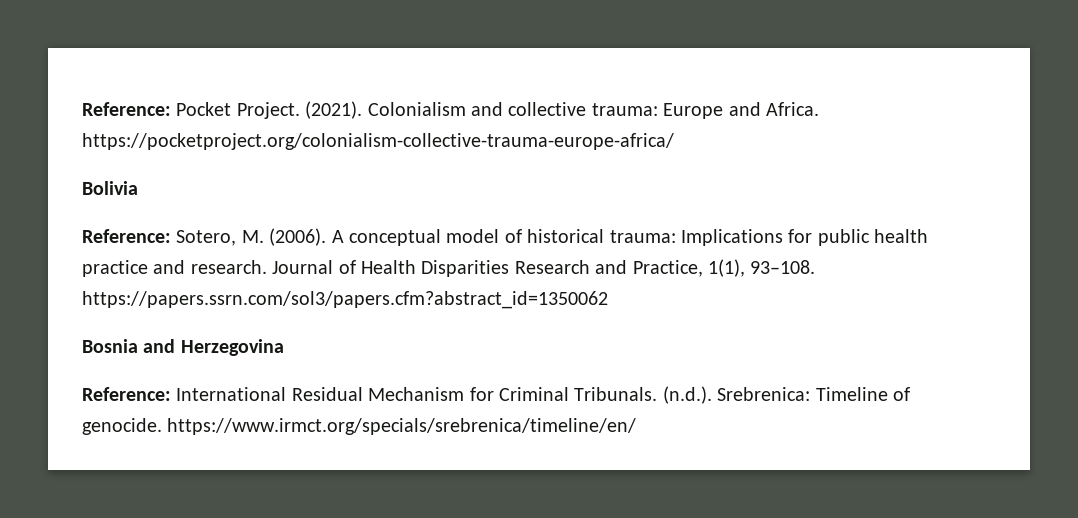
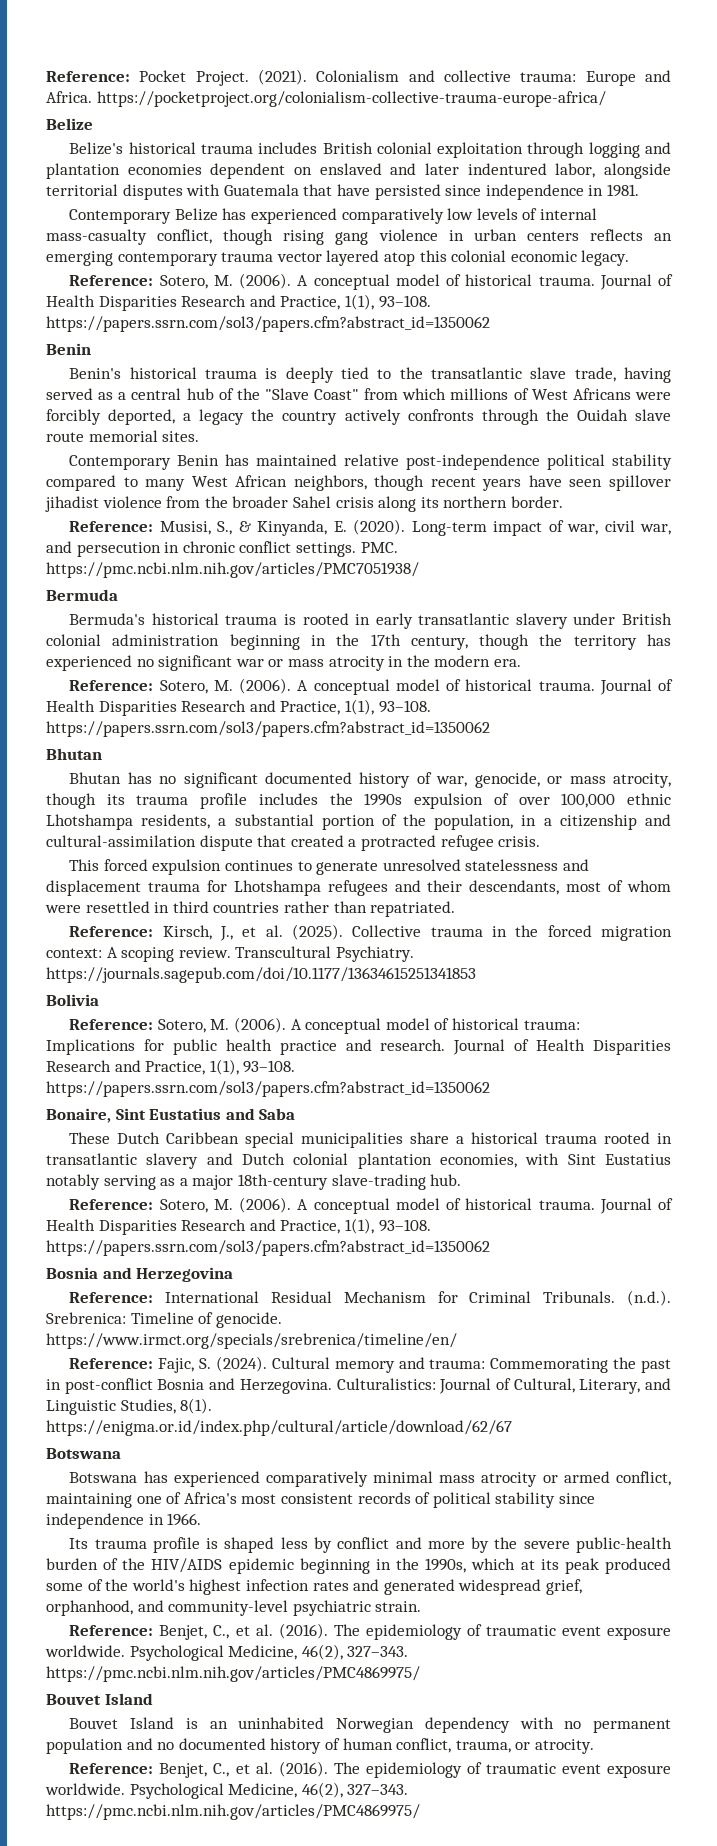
(674, 141) none -> [46,118,93,130] [69,142,671,158] [46,163,672,179] [46,184,639,200] [69,208,598,224] [46,229,673,245] [46,250,630,266] [69,273,673,290] [46,294,431,311] [46,316,490,332] [46,343,91,355] [69,367,671,383] [46,388,671,400] [46,409,671,425] [46,430,200,442] [69,454,672,470] [46,475,671,491] [45,496,563,512] [69,519,671,536] [46,541,398,557] [46,562,419,578] [46,589,118,601] [69,613,672,629] [46,634,671,650] [46,655,521,671] [69,678,673,695] [46,699,431,716] [46,721,490,737] [46,748,102,760] [69,772,671,788] [46,793,672,809] [46,814,671,830] [46,835,541,851] [69,859,590,875] [46,880,671,896] [45,901,456,917] [69,924,672,941] [46,946,414,962] [46,967,476,983] // Belize // Belize's historical trauma includes British colonial exploitation through logging and plantation economies dependent on enslaved and later indentured labor, alongside territorial disputes with Guatemala that have persisted since independence in 1981. // Contemporary Belize has experienced comparatively low levels of internal mass-casualty conflict, though rising gang violence in urban centers reflects an emerging contemporary trauma vector layered atop this colonial economic legacy. // Reference: Sotero, M. (2006). A conceptual model of historical trauma. Journal of Health Disparities Research and Practice, 1(1), 93–108. https://papers.ssrn.com/sol3/papers.cfm?abstract_id=1350062 // Benin // Benin's historical trauma is deeply tied to the transatlantic slave trade, having served as a central hub of the "Slave Coast" from which millions of West Africans were forcibly deported, a legacy the country actively confronts through the Ouidah slave route memorial sites. // Contemporary Benin has maintained relative post-independence political stability compared to many West African neighbors, though recent years have seen spillover jihadist violence from the broader Sahel crisis along its northern border. // Reference: Musisi, S., & Kinyanda, E. (2020). Long-term impact of war, civil war, and persecution in chronic conflict settings. PMC. https://pmc.ncbi.nlm.nih.gov/articles/PMC7051938/ // Bermuda // Bermuda's historical trauma is rooted in early transatlantic slavery under British colonial administration beginning in the 17th century, though the territory has experienced no significant war or mass atrocity in the modern era. // Reference: Sotero, M. (2006). A conceptual model of historical trauma. Journal of Health Disparities Research and Practice, 1(1), 93–108. https://papers.ssrn.com/sol3/papers.cfm?abstract_id=1350062 // Bhutan // Bhutan has no significant documented history of war, genocide, or mass atrocity, though its trauma profile includes the 1990s expulsion of over 100,000 ethnic Lhotshampa residents, a substantial portion of the population, in a citizenship and cultural-assimilation dispute that created a protracted refugee crisis. // This forced expulsion continues to generate unresolved statelessness and displacement trauma for Lhotshampa refugees and their descendants, most of whom were resettled in third countries rather than repatriated. // Reference: Kirsch, J., et al. (2025). Collective trauma in the forced migration context: A scoping review. Transcultural Psychiatry. https://journals.sagepub.com/doi/10.1177/13634615251341853
(608, 300) none -> [46,1108,296,1123] [69,1132,672,1148] [46,1153,671,1169] [46,1174,462,1190] [69,1197,673,1214] [46,1218,431,1235] [46,1240,490,1256] // Bonaire, Sint Eustatius and Saba // These Dutch Caribbean special municipalities share a historical trauma rooted in transatlantic slavery and Dutch colonial plantation economies, with Sint Eustatius notably serving as a major 18th-century slave-trading hub. // Reference: Sotero, M. (2006). A conceptual model of historical trauma. Journal of Health Disparities Research and Practice, 1(1), 93–108. https://papers.ssrn.com/sol3/papers.cfm?abstract_id=1350062
(637, 426) none -> [69,1356,671,1373] [46,1378,671,1394] [46,1398,213,1415] [46,1420,512,1436] [46,1448,121,1459] [69,1471,671,1487] [46,1492,595,1508] [46,1513,202,1529] [69,1537,672,1553] [46,1558,671,1574] [46,1579,582,1595] [46,1600,422,1616] [69,1623,671,1640] [45,1644,409,1661] [46,1666,420,1682] [46,1693,153,1705] [69,1717,671,1733] [46,1738,594,1754] [69,1761,671,1778] [45,1782,409,1799] [46,1804,420,1820] // Reference: Fajic, S. (2024). Cultural memory and trauma: Commemorating the past in post-conflict Bosnia and Herzegovina. Culturalistics: Journal of Cultural, Literary, and Linguistic Studies, 8(1). https://enigma.or.id/index.php/cultural/article/download/62/67 // Botswana // Botswana has experienced comparatively minimal mass atrocity or armed conflict, maintaining one of Africa's most consistent records of political stability since independence in 1966. // Its trauma profile is shaped less by conflict and more by the severe public-health burden of the HIV/AIDS epidemic beginning in the 1990s, which at its peak produced some of the world's highest infection rates and generated widespread grief, orphanhood, and community-level psychiatric strain. // Reference: Benjet, C., et al. (2016). The epidemiology of traumatic event exposure worldwide. Psychological Medicine, 46(2), 327–343. https://pmc.ncbi.nlm.nih.gov/articles/PMC4869975/ // Bouvet Island // Bouvet Island is an uninhabited Norwegian dependency with no permanent population and no documented history of human conflict, trauma, or atrocity. // Reference: Benjet, C., et al. (2016). The epidemiology of traumatic event exposure worldwide. Psychological Medicine, 46(2), 327–343. https://pmc.ncbi.nlm.nih.gov/articles/PMC4869975/

